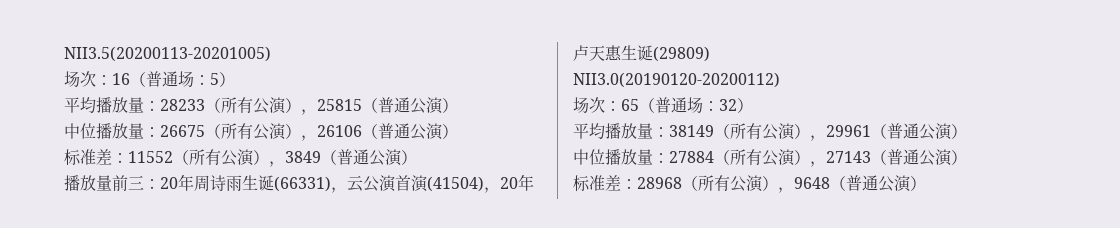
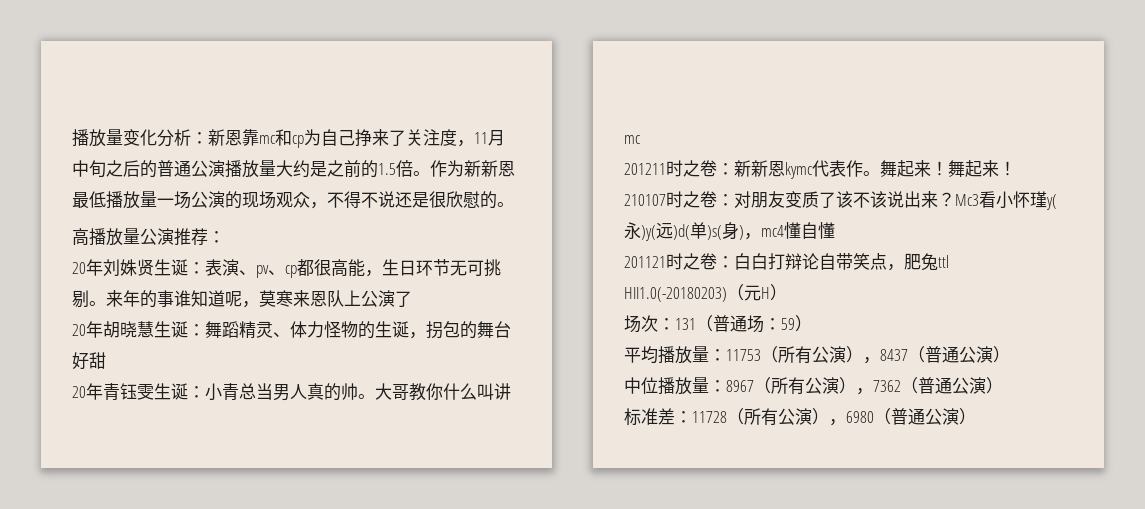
[64,46,271,62] [64,71,235,87] [64,97,458,115] [64,123,458,141] [64,149,417,167] [64,174,534,193] [573,45,710,62] [573,72,780,88] [573,97,753,113] [573,123,967,141] [573,149,967,167] [573,175,926,193] NII3.5(20200113-20201005) // 场次：16（普通场：5） // 平均播放量：28233（所有公演），25815（普通公演） // 中位播放量：26675（所有公演），26106（普通公演） // 标准差：11552（所有公演），3849（普通公演） // 播放量前三：20年周诗雨生诞(66331)，云公演首演(41504)，20年卢天惠生诞(29809) // NII3.0(20190120-20200112) // 场次：65（普通场：32） // 平均播放量：38149（所有公演），29961（普通公演） // 中位播放量：27884（所有公演），27143（普通公演） // 标准差：28968（所有公演），9648（普通公演） -> [72,129,505,148] [72,160,515,178] [72,191,514,209] [72,228,225,246] [72,259,501,278] [72,290,412,308] [72,321,511,339] [72,352,106,370] [72,383,511,401] [624,135,640,144] [624,160,1016,179] [624,191,1057,210] [624,222,835,241] [624,253,949,271] [624,284,787,302] [624,315,812,333] [624,346,1010,364] [624,377,1003,395] [624,408,976,426] 播放量变化分析：新恩靠mc和cp为自己挣来了关注度，11月中旬之后的普通公演播放量大约是之前的1.5倍。作为新新恩最低播放量一场公演的现场观众，不得不说还是很欣慰的。 // 高播放量公演推荐： // 20年刘姝贤生诞：表演、pv、cp都很高能，生日环节无可挑剔。来年的事谁知道呢，莫寒来恩队上公演了 // 20年胡晓慧生诞：舞蹈精灵、体力怪物的生诞，拐包的舞台好甜 // 20年青钰雯生诞：小青总当男人真的帅。大哥教你什么叫讲mc // 201211时之卷：新新恩kymc代表作。舞起来！舞起来！ // 210107时之卷：对朋友变质了该不该说出来？Mc3看小怀瑾y(永)y(远)d(单)s(身)，mc4懂自懂 // 201121时之卷：白白打辩论自带笑点，肥兔ttl // HII1.0(-20180203)（元H） // 场次：131（普通场：59） // 平均播放量：11753（所有公演），8437（普通公演） // 中位播放量：8967（所有公演），7362（普通公演） // 标准差：11728（所有公演），6980（普通公演）

